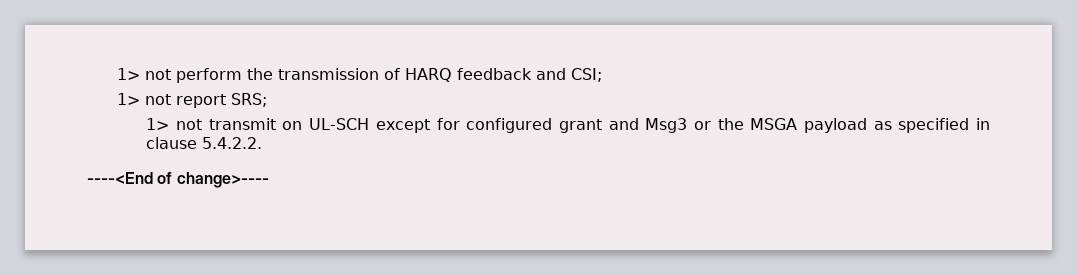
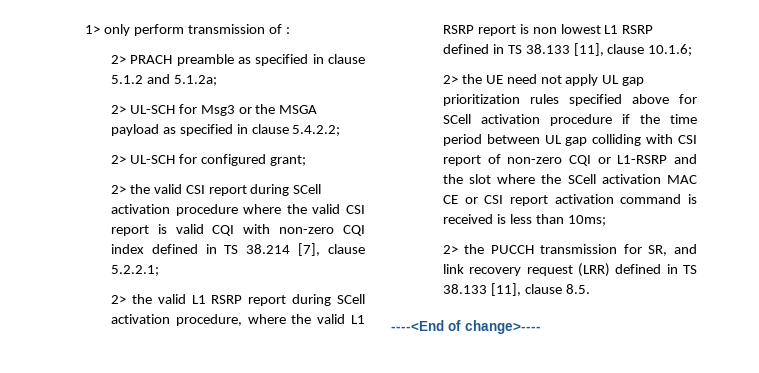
[116,68,602,83] [116,93,267,108] [146,118,639,133] 1> not perform the transmission of HARQ feedback and CSI; // 1> not report SRS; // 1> not transmit on UL-SCH except for configured grant and -> [84,24,290,36] [110,54,365,66] [110,74,217,86] [110,104,197,114] 1> only perform transmission of : // 2> PRACH preamble as specified in clause 5.1.2 and 5.1.2a; // 2> UL-SCH for
[202,137,263,149] 5.4.2.2. -> [292,125,341,136] [110,154,306,166] [110,184,322,196] [110,204,366,216] [110,224,365,236] [110,243,365,256] [110,265,159,276] [110,294,366,306] [110,314,365,326] [442,24,654,36] [442,43,693,56] [442,74,645,86] [442,94,697,106] [442,114,697,126] [442,134,697,146] [442,154,697,166] [442,174,697,184] [442,194,697,206] [442,214,606,226] [442,244,697,256] [442,263,697,277] [442,283,590,296] 5.4.2.2; // 2> UL-SCH for configured grant; // 2> the valid CSI report during SCell activation procedure where the valid CSI report is valid CQI with non-zero CQI index defined in TS 38.214 [7], clause 5.2.2.1; // 2> the valid L1 RSRP report during SCell activation procedure, where the valid L1 RSRP report is non lowest L1 RSRP defined in TS 38.133 [11], clause 10.1.6; // 2> the UE need not apply UL gap prioritization rules specified above for SCell activation procedure if the time period between UL gap colliding with CSI report of non-zero CQI or L1-RSRP and the slot where the SCell activation MAC CE or CSI report activation command is received is less than 10ms; // 2> the PUCCH transmission for SR, and link recovery request (LRR) defined in TS 38.133 [11], clause 8.5.

